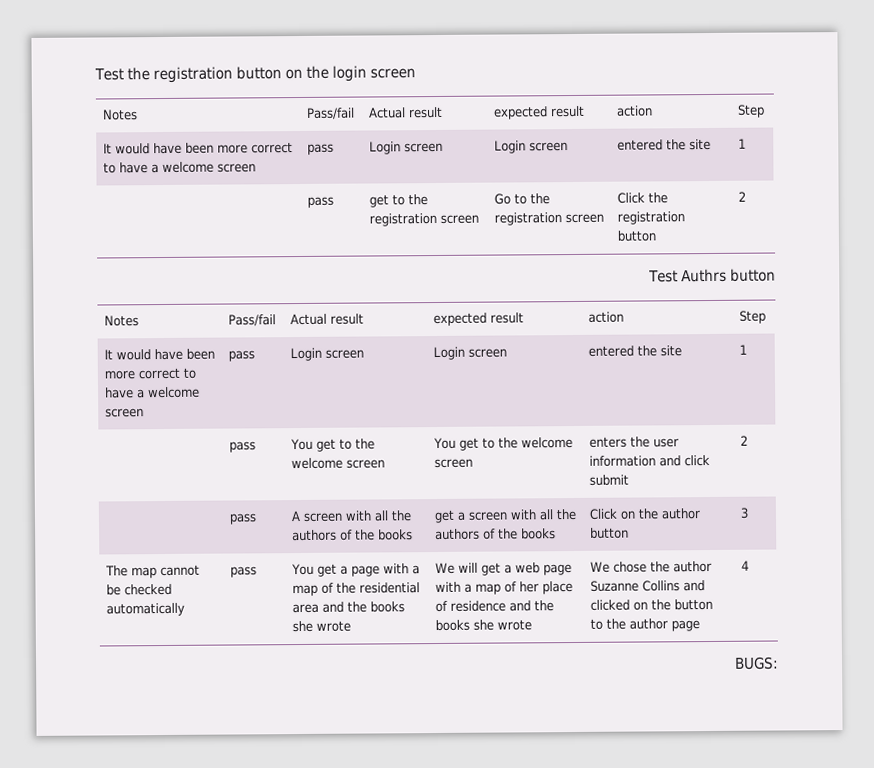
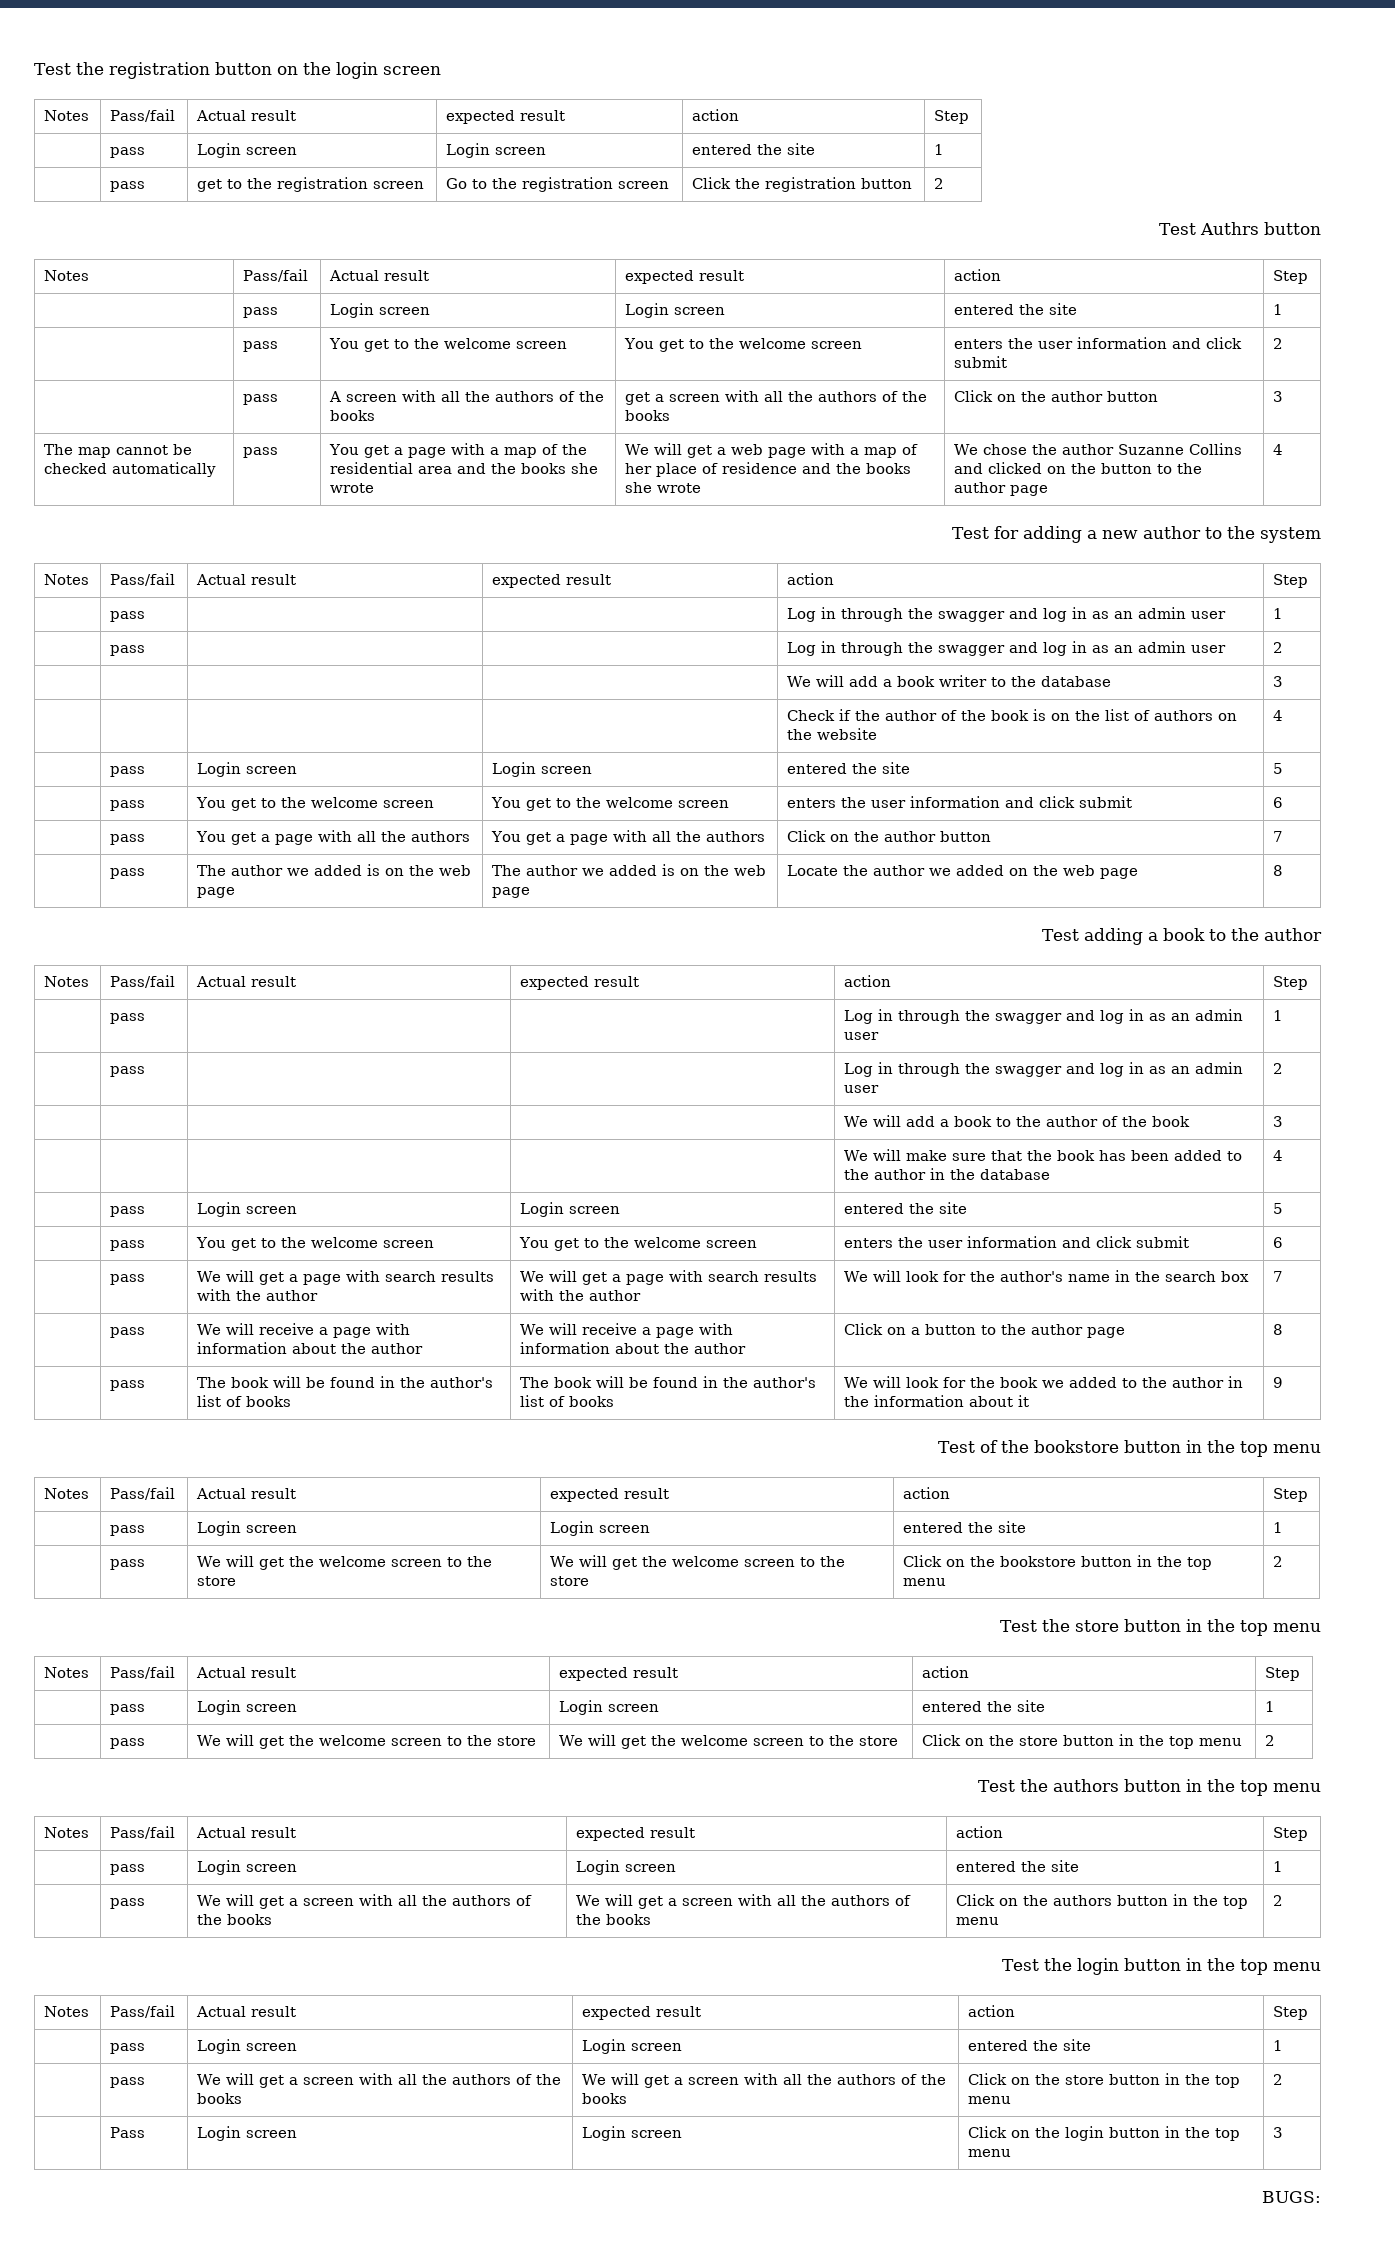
[103,142,294,155] [103,161,257,174] It would have been more correct to have a welcome screen -> (970, 117) none
[104,348,216,361] [104,367,197,380] [105,386,201,399] [105,408,145,418] It would have been more correct to have a welcome screen -> (1309, 277) none
(750, 565) none -> [952,526,1321,543] [44,574,90,585] [110,573,176,586] [196,574,297,585] [492,574,612,588] [787,573,835,585] [1273,574,1309,588] [110,611,146,622] [787,607,1227,622] [1273,608,1284,619] [110,645,146,656] [787,641,1227,656] [1273,642,1284,653] [787,675,1112,687] [1273,676,1284,687] [787,709,1238,721] [787,728,878,740] [1273,710,1284,721] [110,766,146,777] [197,762,298,777] [492,762,593,777] [787,762,911,774] [1273,763,1284,774] [110,800,146,811] [196,797,435,811] [491,797,730,811] [787,796,1133,808] [1273,797,1284,808] [110,834,146,845] [196,830,471,845] [491,830,766,845] [787,830,992,842] [1273,831,1284,842] [110,868,146,879] [197,864,472,876] [197,887,236,898] [492,864,767,876] [492,887,531,898] [787,865,1139,879] [1273,865,1284,876] [1042,928,1322,945] [44,976,90,987] [110,975,176,988] [196,976,297,987] [520,976,640,990] [844,975,892,987] [1273,976,1309,990] [110,1013,146,1024] [844,1009,1244,1024] [844,1032,880,1040] [1273,1010,1284,1021] [110,1066,146,1077] [844,1062,1244,1077] [844,1085,880,1093] [1273,1063,1284,1074] [844,1115,1191,1127] [1273,1116,1284,1127] [844,1149,1243,1161] [844,1168,1051,1180] [1273,1150,1284,1161] [110,1206,146,1217] [197,1202,298,1217] [520,1202,621,1217] [844,1202,968,1214] [1273,1203,1284,1214] [110,1240,146,1251] [196,1237,435,1251] [519,1237,758,1251] [844,1236,1190,1248] [1273,1237,1284,1248] [110,1274,146,1285] [197,1270,495,1285] [197,1289,319,1301] [520,1270,818,1285] [520,1289,642,1301] [844,1270,1250,1282] [1273,1271,1284,1282] [110,1327,146,1338] [197,1323,411,1338] [197,1342,424,1354] [520,1323,734,1338] [520,1342,747,1354] [844,1323,1126,1338] [1273,1324,1284,1335] [110,1380,146,1391] [197,1376,494,1388] [197,1395,292,1407] [520,1376,817,1388] [520,1395,615,1407] [844,1376,1244,1388] [844,1395,1030,1407] [1273,1377,1284,1388] [938,1440,1321,1457] [44,1488,90,1499] [110,1487,176,1500] [196,1488,297,1499] [550,1488,670,1502] [903,1487,951,1499] [1273,1488,1309,1502] [110,1525,146,1536] [197,1521,298,1536] [550,1521,651,1536] [903,1521,1027,1533] [1273,1522,1284,1533] [110,1559,146,1570] [197,1555,493,1570] [197,1576,237,1586] [550,1555,846,1570] [550,1576,590,1586] [903,1555,1213,1570] [903,1578,947,1586] [1273,1556,1284,1567] [1000,1619,1321,1636] [44,1667,90,1678] [110,1666,176,1679] [196,1667,297,1678] [559,1667,679,1681] [922,1666,970,1678] [1265,1667,1301,1681] [110,1704,146,1715] [197,1700,298,1715] [559,1700,660,1715] [922,1700,1046,1712] [1265,1701,1276,1712] [110,1738,146,1749] [197,1734,537,1749] [559,1734,899,1749] [922,1734,1243,1749] [1265,1735,1276,1746] [978,1779,1321,1796] [44,1827,90,1838] [110,1826,176,1839] [196,1827,297,1838] [576,1827,696,1841] [956,1826,1004,1838] [1273,1827,1309,1841] [110,1864,146,1875] [197,1860,298,1875] [576,1860,677,1875] [956,1860,1080,1872] [1273,1861,1284,1872] [110,1898,146,1909] [197,1894,533,1909] [197,1914,273,1925] [576,1894,912,1909] [576,1914,652,1925] [956,1894,1249,1909] [956,1917,1000,1925] [1273,1895,1284,1906] [1002,1958,1321,1975] [44,2006,90,2017] [110,2005,176,2018] [196,2006,297,2017] [582,2006,702,2020] [968,2005,1016,2017] [1273,2006,1309,2020] [110,2043,146,2054] [197,2039,298,2054] [582,2039,683,2054] [968,2039,1092,2051] [1273,2040,1284,2051] [110,2077,146,2088] [197,2073,562,2088] [197,2093,243,2104] [582,2073,947,2088] [582,2093,628,2104] [968,2073,1241,2088] [968,2096,1012,2104] [1273,2074,1284,2085] [110,2127,146,2138] [197,2126,298,2141] [582,2126,683,2141] [968,2126,1241,2141] [968,2149,1012,2157] [1273,2127,1284,2138] // Test for adding a new author to the system // Notes | Pass/fail | Actual result | expected result | action | Step // | pass | | | Log in through the swagger and log in as an admin user | 1 // | pass | | | Log in through the swagger and log in as an admin user | 2 // | | | | We will add a book writer to the database | 3 // | | | | Check if the author of the book is on the list of authors on the website | 4 // | pass | Login screen | Login screen | entered the site | 5 // | pass | You get to the welcome screen | You get to the welcome screen | enters the user information and click submit | 6 // | pass | You get a page with all the authors | You get a page with all the authors | Click on the author button | 7 // | pass | The author we added is on the web page | The author we added is on the web page | Locate the author we added on the web page | 8 // Test adding a book to the author // Notes | Pass/fail | Actual result | expected result | action | Step // | pass | | | Log in through the swagger and log in as an admin user | 1 // | pass | | | Log in through the swagger and log in as an admin user | 2 // | | | | We will add a book to the author of the book | 3 // | | | | We will make sure that the book has been added to the author in the database | 4 // | pass | Login screen | Login screen | entered the site | 5 // | pass | You get to the welcome screen | You get to the welcome screen | enters the user information and click submit | 6 // | pass | We will get a page with search results with the author | We will get a page with search results with the author | We will look for the author's name in the search box | 7 // | pass | We will receive a page with information about the author | We will receive a page with information about the author | Click on a button to the author page | 8 // | pass | The book will be found in the author's list of books | The book will be found in the author's list of books | We will look for the book we added to the author in the information about it | 9 // Test of the bookstore button in the top menu // Notes | Pass/fail | Actual result | expected result | action | Step // | pass | Login screen | Login screen | entered the site | 1 // | pass | We will get the welcome screen to the store | We will get the welcome screen to the store | Click on the bookstore button in the top menu | 2 // Test the store button in the top menu // Notes | Pass/fail | Actual result | expected result | action | Step // | pass | Login screen | Login screen | entered the site | 1 // | pass | We will get the welcome screen to the store | We will get the welcome screen to the store | Click on the store button in the top menu | 2 // Test the authors button in the top menu // Notes | Pass/fail | Actual result | expected result | action | Step // | pass | Login screen | Login screen | entered the site | 1 // | pass | We will get a screen with all the authors of the books | We will get a screen with all the authors of the books | Click on the authors button in the top menu | 2 // Test the login button in the top menu // Notes | Pass/fail | Actual result | expected result | action | Step // | pass | Login screen | Login screen | entered the site | 1 // | pass | We will get a screen with all the authors of the books | We will get a screen with all the authors of the books | Click on the store button in the top menu | 2 // | Pass | Login screen | Login screen | Click on the login button in the top menu | 3

